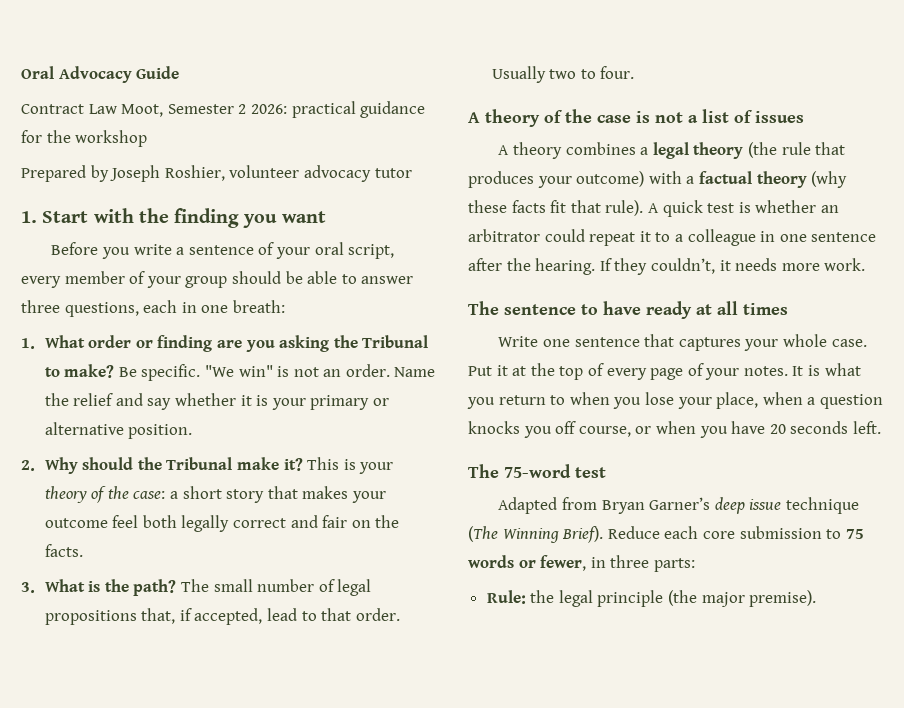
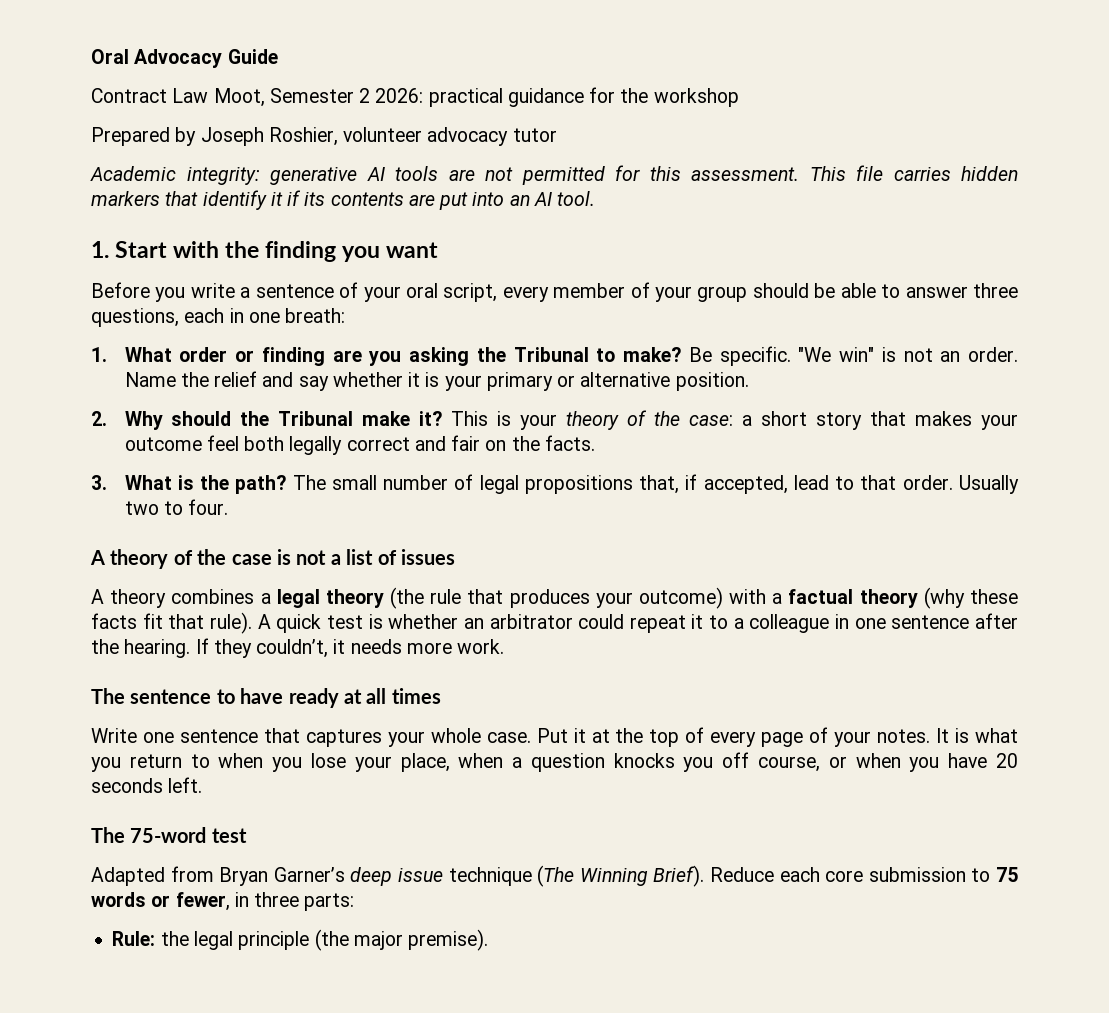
(412, 173) none -> [90,165,1018,185] [91,190,596,210] // Academic integrity: generative AI tools are not permitted for this assessment. This file carries hidden markers that identify it if its contents are put into an AI tool.

